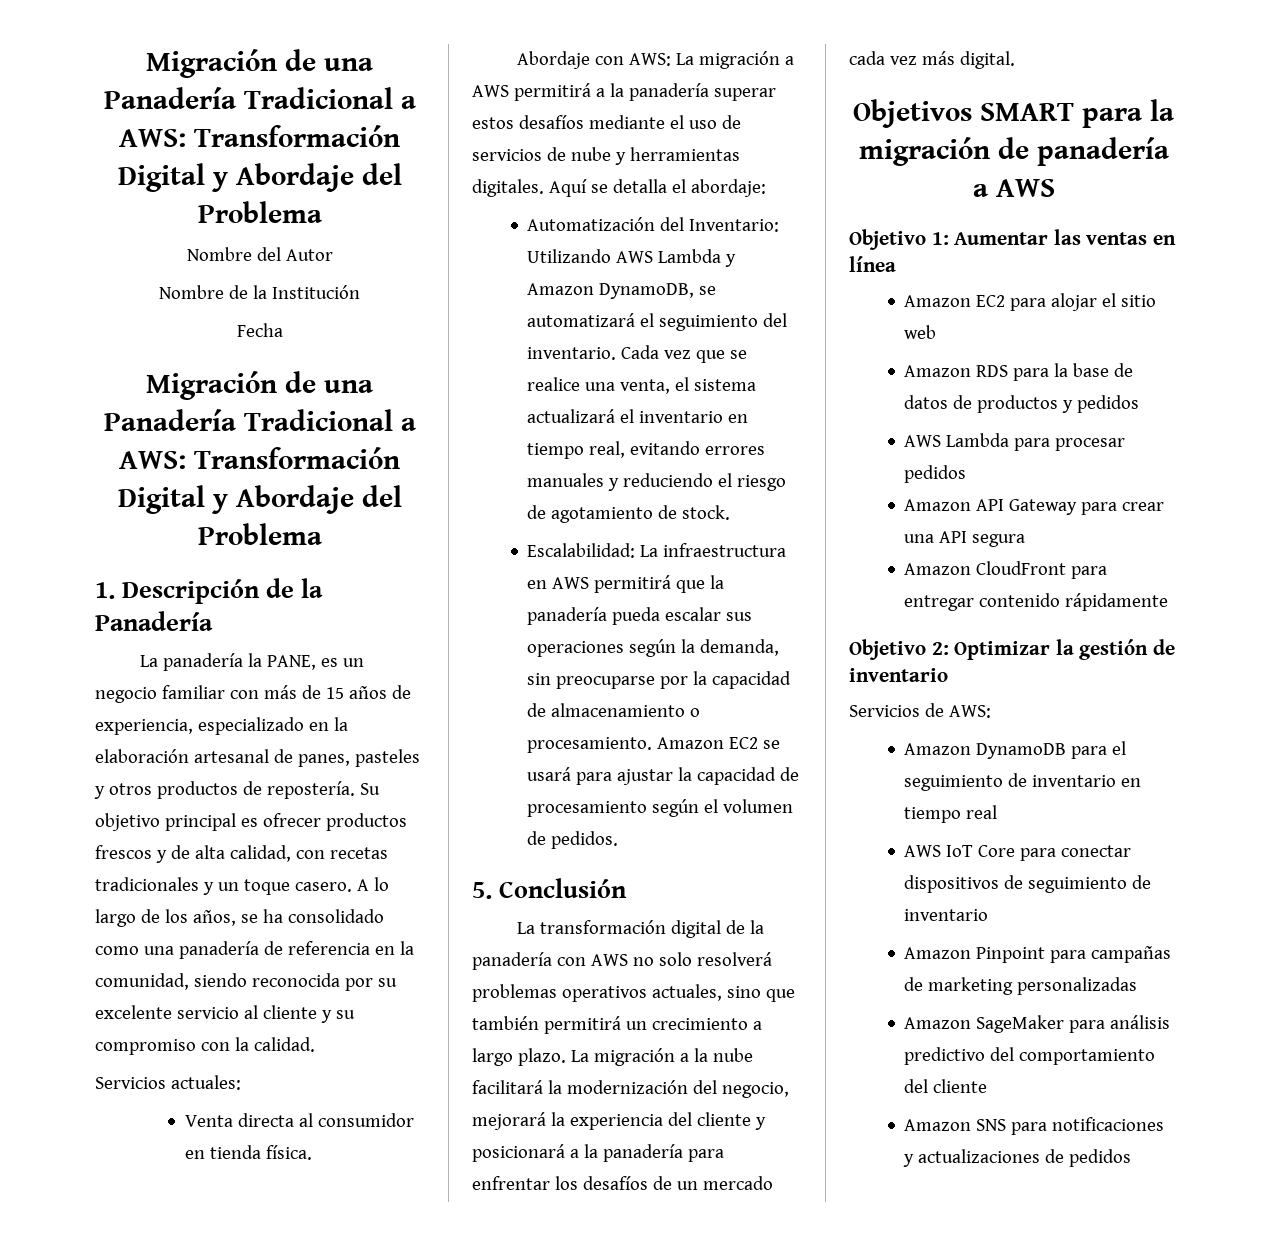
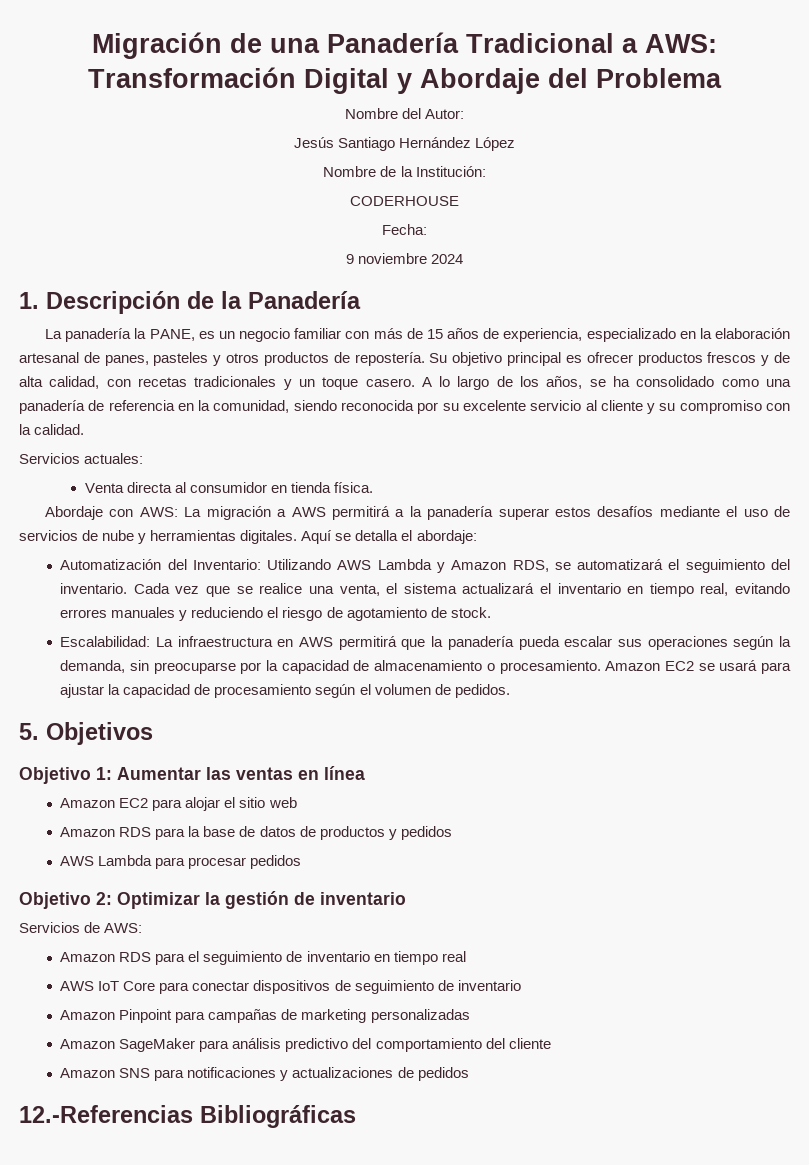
[285,249,333,261] [159,285,360,299] [236,323,283,337] [146,371,373,400] [103,409,416,431] [119,447,400,469] [117,485,402,514] [197,523,322,545] Autor // Nombre de la Institución // Fecha // Migración de una Panadería Tradicional a AWS: Transformación Digital y Abordaje del Problema -> [425,109,465,119] [293,137,516,151] [323,166,486,177] [350,196,459,206] [382,224,427,235] [345,253,464,264] Autor: // Jesús Santiago Hernández López // Nombre de la Institución: // CODERHOUSE // Fecha: // 9 noviembre 2024
[599,283,695,299] DynamoDB, -> [512,560,549,572] RDS,
[499,878,628,898] [516,920,764,938] [472,952,772,970] [472,984,795,1002] [472,1016,762,1034] [472,1048,753,1066] [472,1080,789,1098] [472,1112,766,1130] [472,1144,724,1162] [472,1176,773,1190] [849,51,1015,69] [853,99,1174,128] [858,137,1169,166] [972,179,1055,197] Conclusión // La transformación digital de la panadería con AWS no solo resolverá problemas operativos actuales, sino que también permitirá un crecimiento a largo plazo. La migración a la nube facilitará la modernización del negocio, mejorará la experiencia del cliente y posicionará a la panadería para enfrentar los desafíos de un mercado cada vez más digital. // Objetivos SMART para la migración de panadería a AWS -> [46,722,153,745] Objetivos
[904,499,1165,515] [904,531,1026,547] [904,561,1108,579] [904,593,1169,611] // Amazon API Gateway para crear una API segura // Amazon CloudFront para entregar contenido rápidamente -> (302, 862) none
[976,743,1067,759] DynamoDB -> [119,952,152,962] RDS
(1132, 1158) none -> [19,1105,356,1128] // 12.-Referencias Bibliográficas

